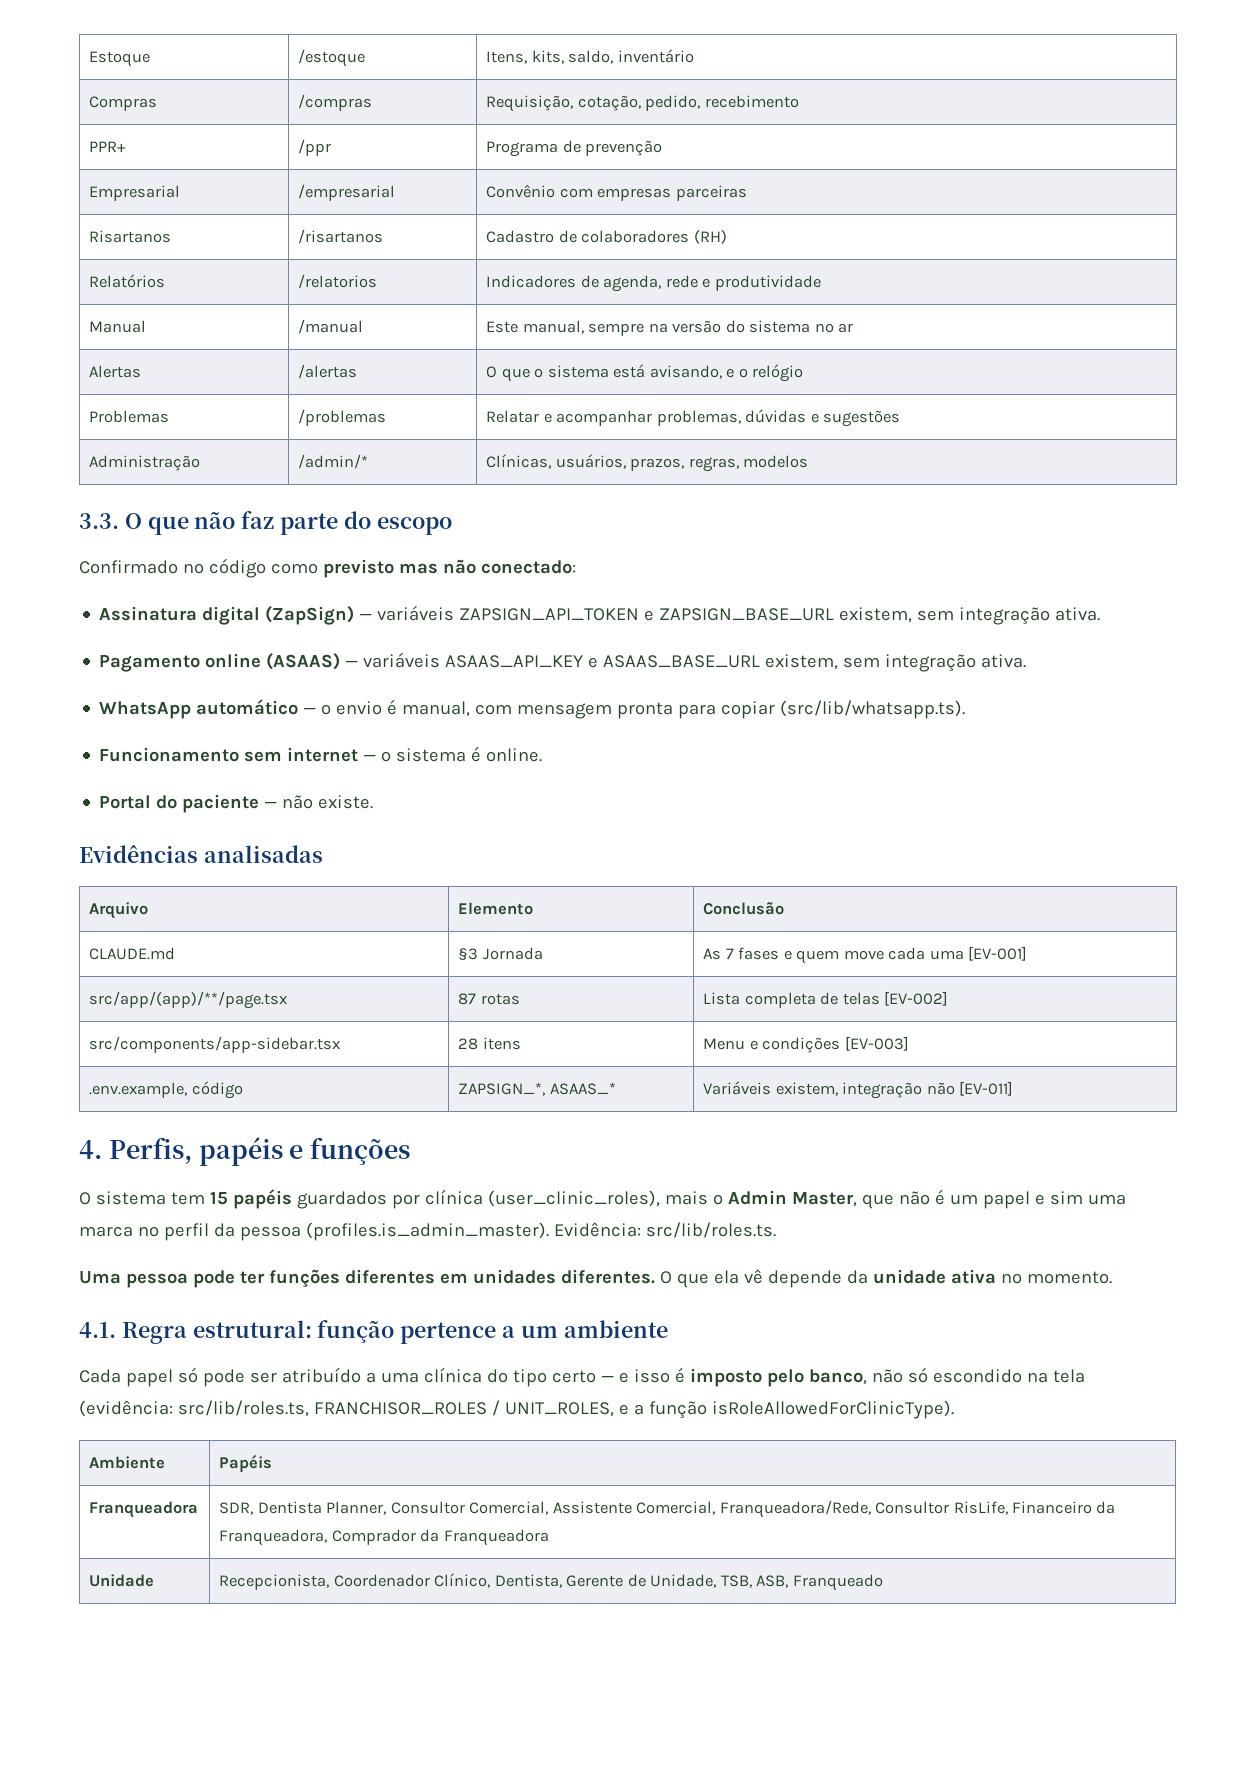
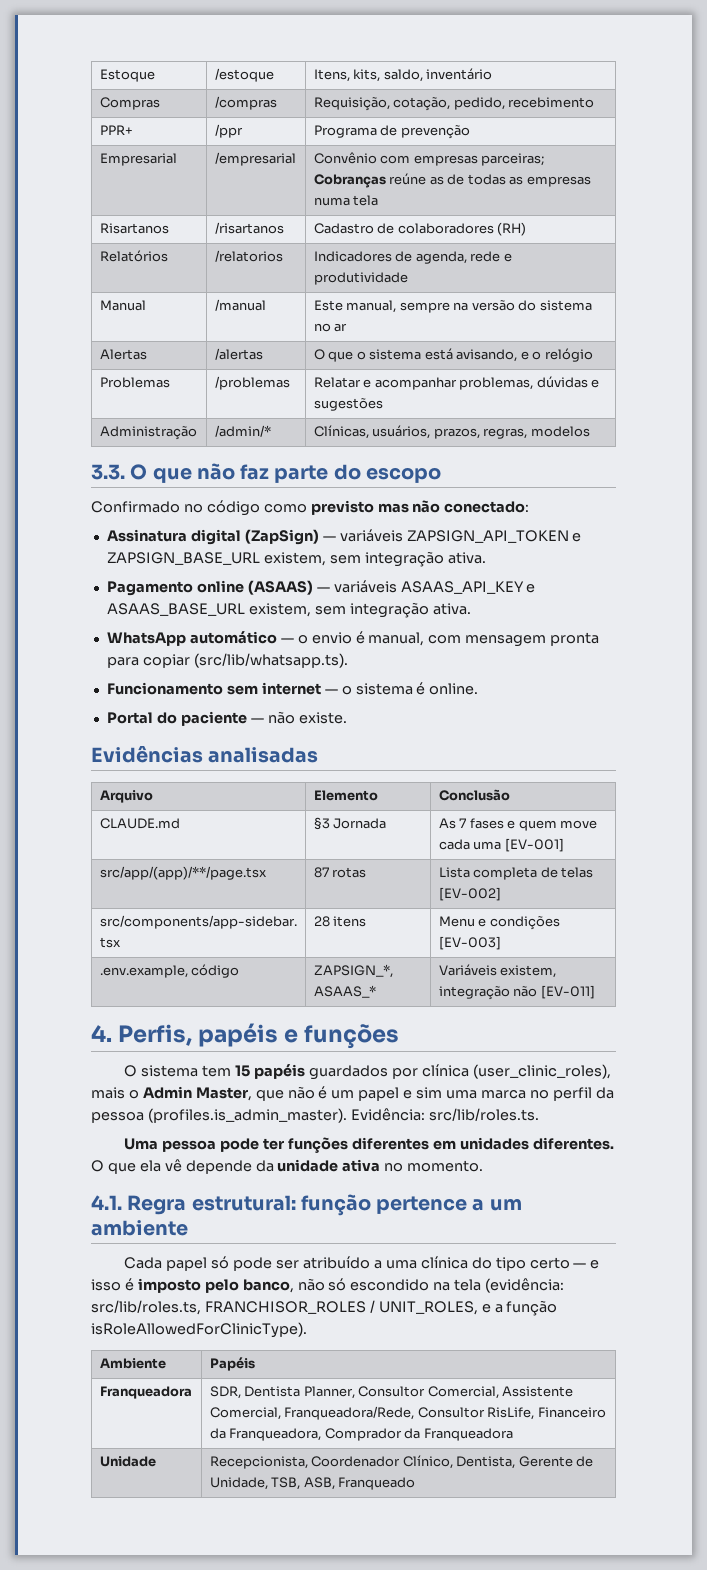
[675,185,747,201] parceiras -> [481,153,545,166] [313,173,591,188] [313,195,379,206] parceiras; Cobranças reúne as de todas as empresas numa tela

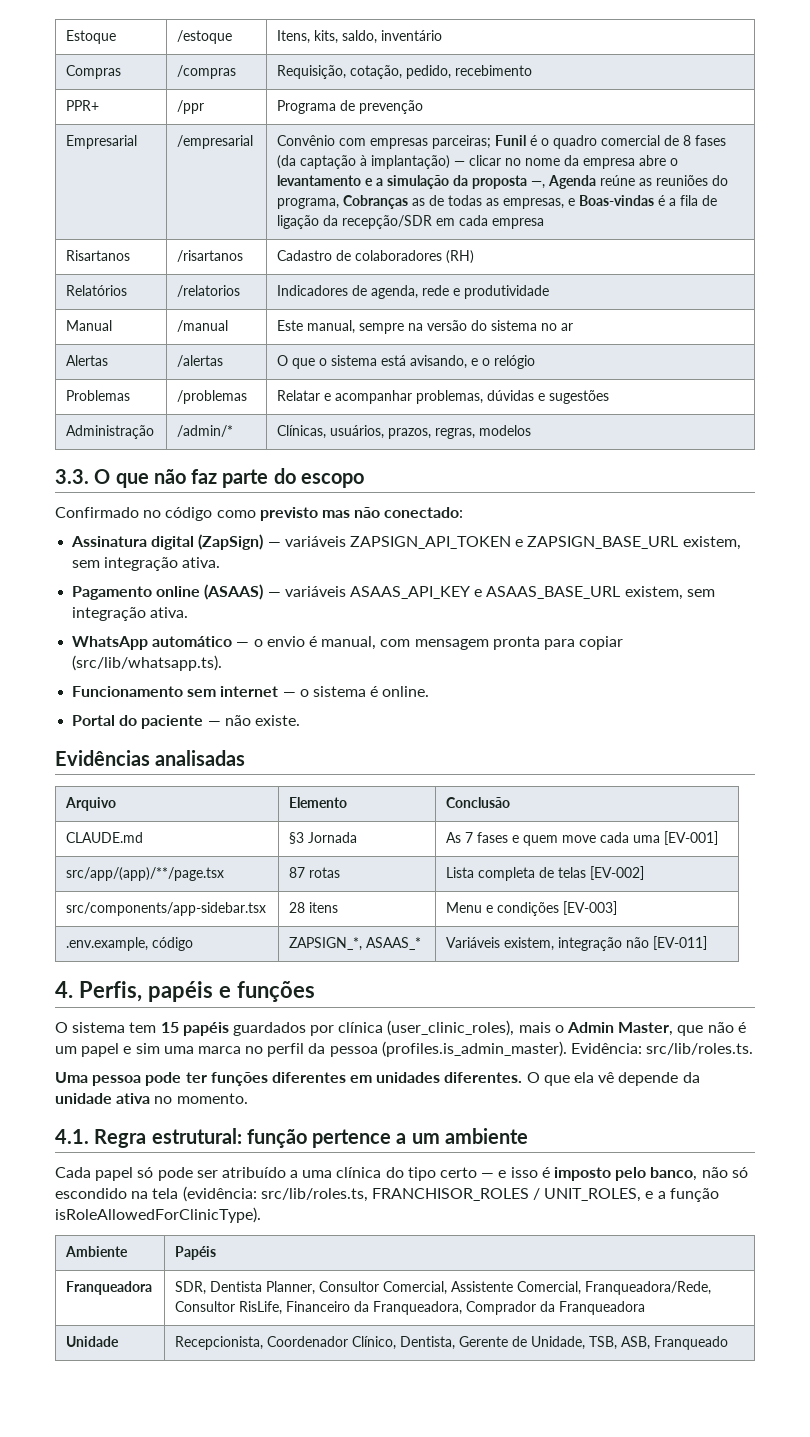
[313,173,591,188] [313,195,379,206] Cobranças reúne as de todas as empresas numa tela -> [495,135,727,149] [277,155,679,169] [277,175,729,189] [277,195,718,209] [277,215,545,229] Funil é o quadro comercial de 8 fases (da captação à implantação) — clicar no nome da empresa abre o levantamento e a simulação da proposta —, Agenda reúne as reuniões do programa, Cobranças as de todas as empresas, e Boas-vindas é a fila de ligação da recepção/SDR em cada empresa

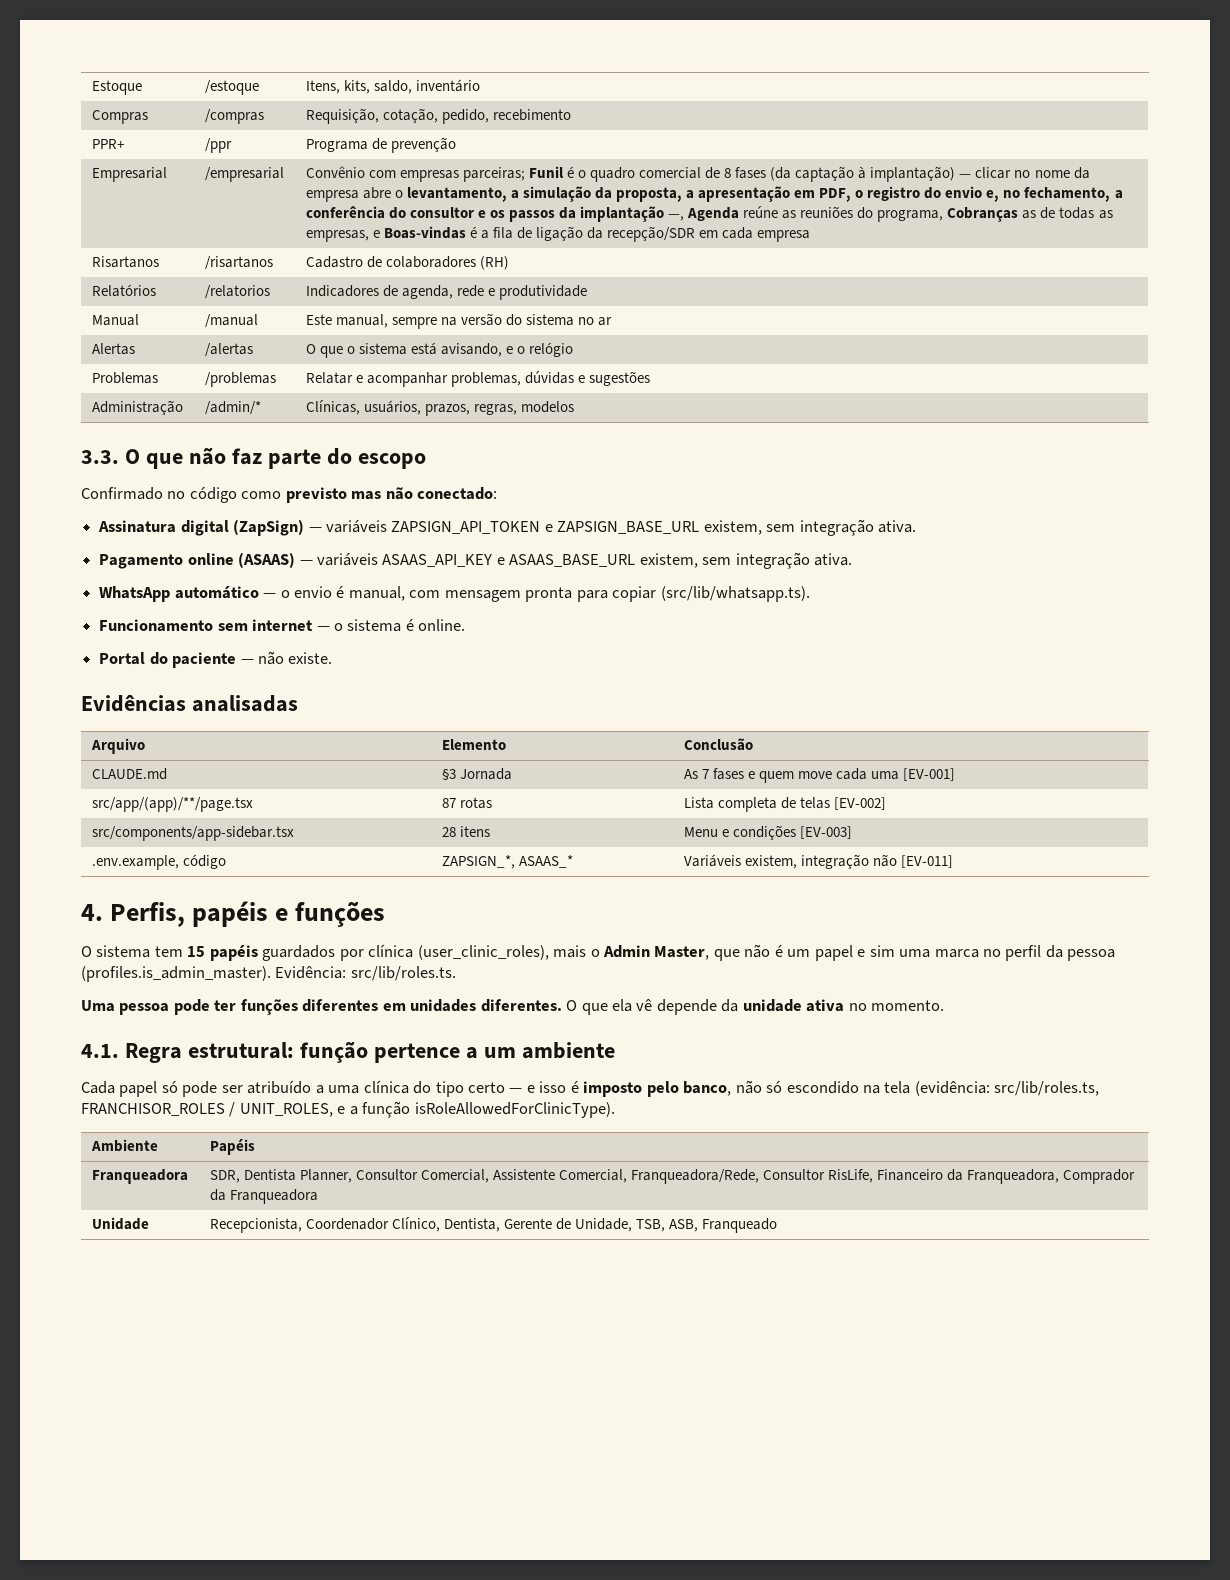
[277,175,374,186] levantamento e -> [406,187,507,202] levantamento,
[472,175,528,189] proposta -> [615,186,1123,202] [305,206,664,222] proposta, a apresentação em PDF, o registro do envio e, no fechamento, a conferência do consultor e os passos da implantação

